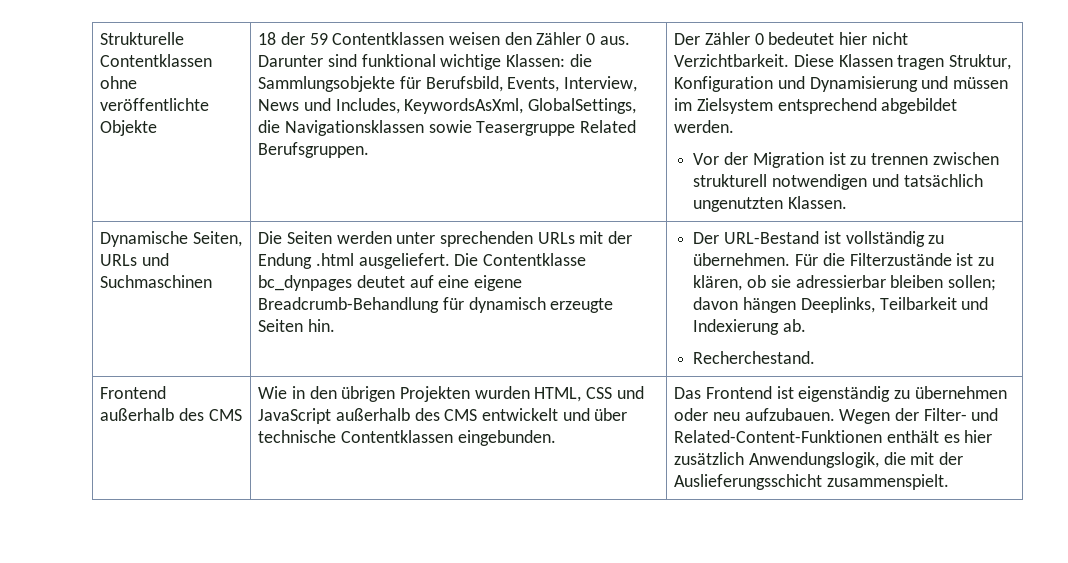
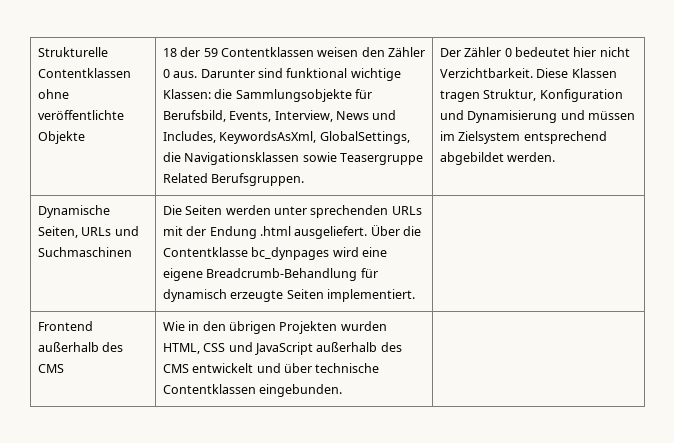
[693,152,999,168] [693,174,983,190] [693,196,848,212] // Vor der Migration ist zu trennen zwischen strukturell notwendigen und tatsächlich ungenutzten Klassen. -> (556, 157) none
[454,253,586,266] [258,275,434,291] Die Contentklasse bc_dynpages deutet auf -> [370,225,422,236] [162,247,359,260] Über die Contentklasse bc_dynpages wird
[307,319,335,332] [693,231,945,247] [693,253,994,266] [693,275,996,291] [693,297,989,313] [693,319,807,335] [693,351,816,364] hin. | Der URL-Bestand ist vollständig zu übernehmen. Für die Filterzustände ist zu klären, ob sie adressierbar bleiben sollen; davon hängen Deeplinks, Teilbarkeit und Indexierung ab. // Recherchestand. -> [326,289,415,302] implementiert. |
[674,386,1007,402] [674,408,999,424] [674,430,993,443] [674,452,963,468] [674,474,949,490] Das Frontend ist eigenständig zu übernehmen oder neu aufzubauen. Wegen der Filter- und Related-Content-Funktionen enthält es hier zusätzlich Anwendungslogik, die mit der Auslieferungsschicht zusammenspielt. -> (343, 390) none

